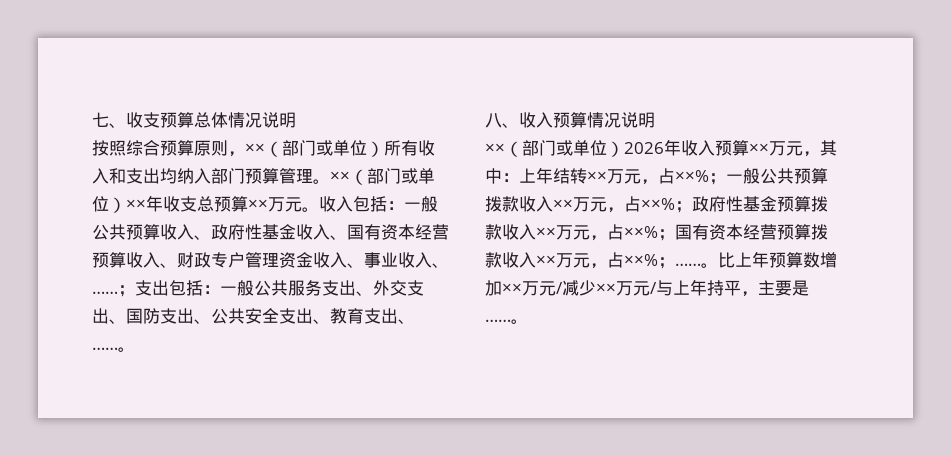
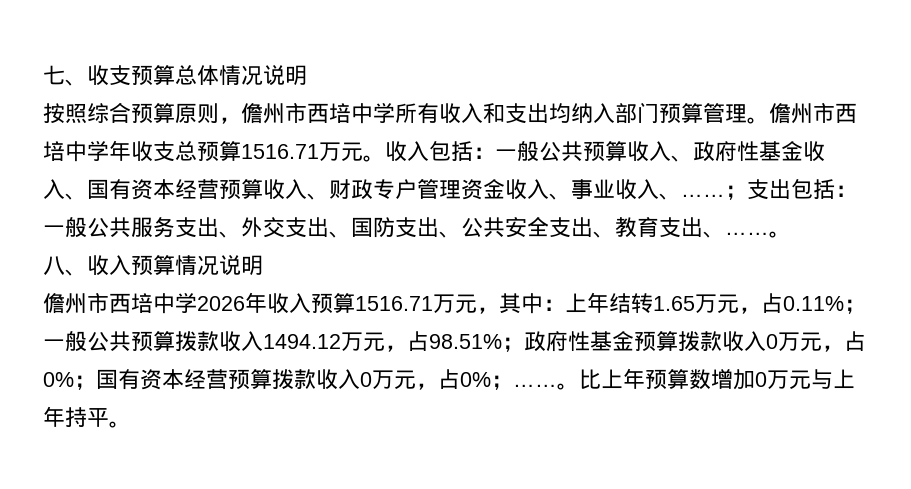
[245,140,384,157] ××（部门或单位） -> [241,103,395,124] 儋州市西培中学
[330,168,435,185] [92,196,146,213] ××（部门或单位）×× -> [769,103,857,124] [43,141,109,162] 儋州市西培中学
[248,199,268,210] ×× -> [241,144,319,159] 1516.71
[485,140,624,157] ××（部门或单位） -> [43,293,197,314] 儋州市西培中学
[749,143,769,154] ×× -> [355,296,433,311] 1516.71
[587,168,709,185] ××万元，占××% -> [653,293,844,314] 1.65万元，占0.11%
[553,196,675,213] ××万元，占××% -> [263,331,502,352] 1494.12万元，占98.51%
[536,224,658,241] ××万元，占××% -> [766,331,866,352] [43,372,74,387] 0万元，占0%
[536,252,658,269] ××万元，占××% -> [360,369,491,390] 0万元，占0%
[502,279,809,297] [485,319,511,322] ××万元/减少××万元/与上年持平，主要是…… -> [755,369,855,389] [43,406,109,427] 0万元与上年持平

